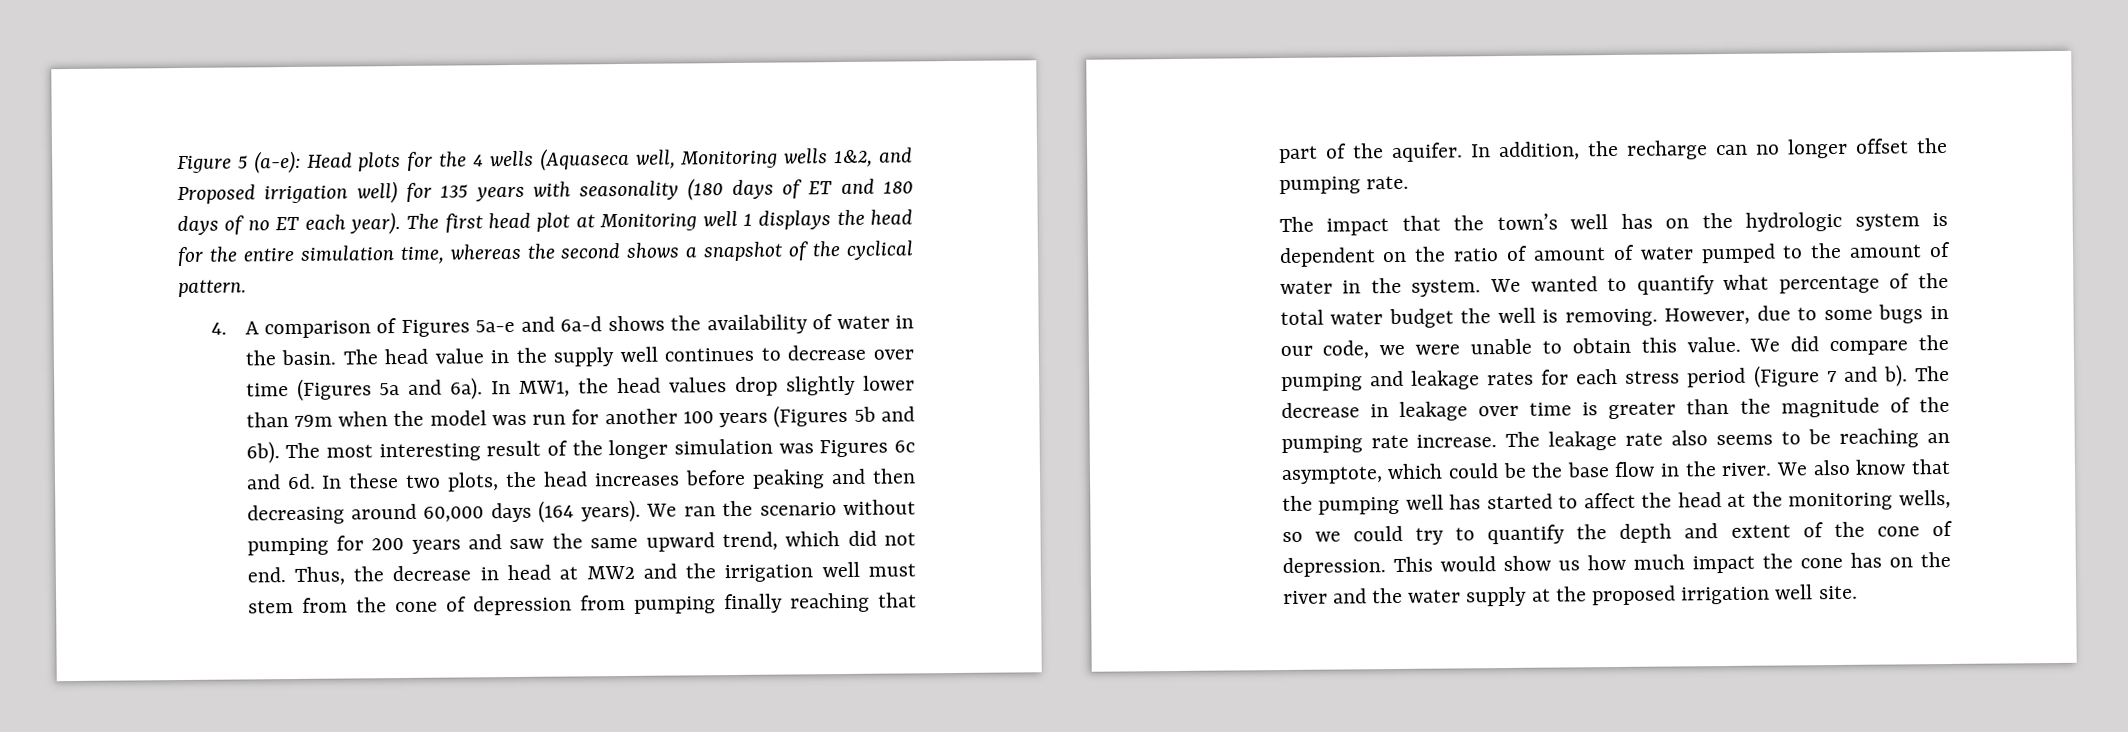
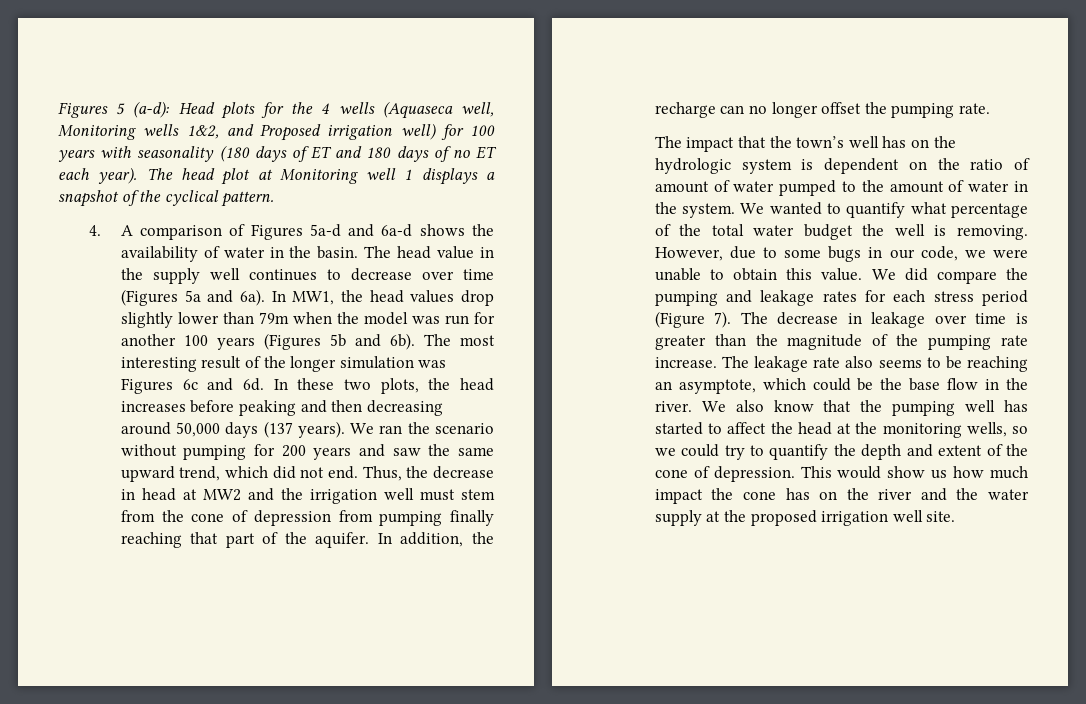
[177,150,301,174] Figure 5 (a-e): -> [58,101,170,118] Figures 5 (a-d):
[440,184,469,198] 135 -> [470,125,495,136] 100
[444,213,483,233] first -> (173, 174) none
[836,209,913,226] [177,242,680,267] the head for the entire simulation time, whereas the second shows -> (478, 176) none
[475,319,516,333] 5a-e -> [309,224,341,237] 5a-d
[423,500,575,523] 60,000 days (164 -> [176,421,293,438] 50,000 days (137
[1826,364,1908,387] 7 and b). -> [714,311,732,328] 7).

